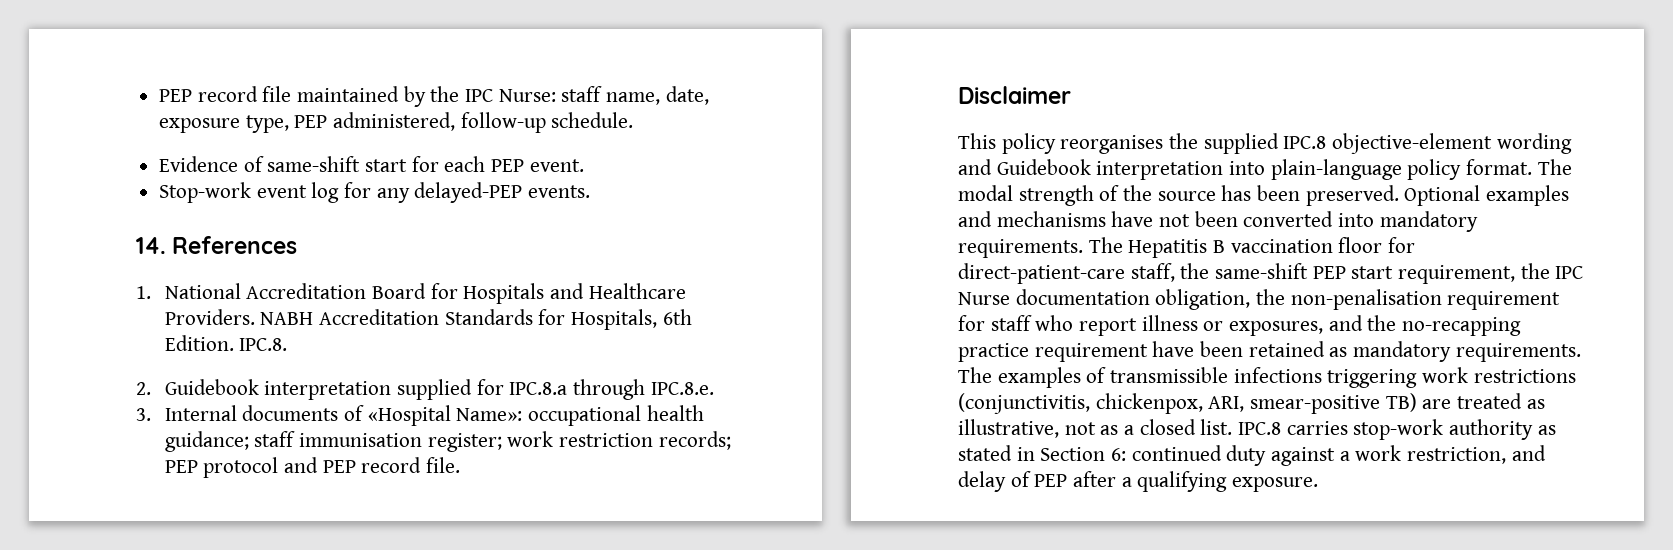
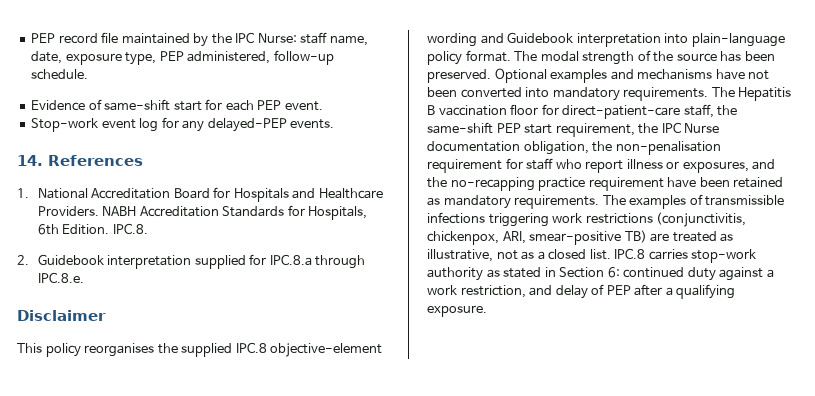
[136,405,704,426] [164,431,731,452] [164,457,461,478] // 3. Internal documents of «Hospital Name»: occupational health guidance; staff immunisation register; work restriction records; PEP protocol and PEP record file. -> (84, 277) none

